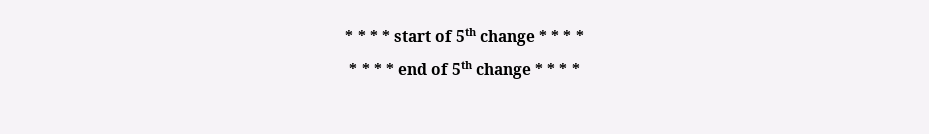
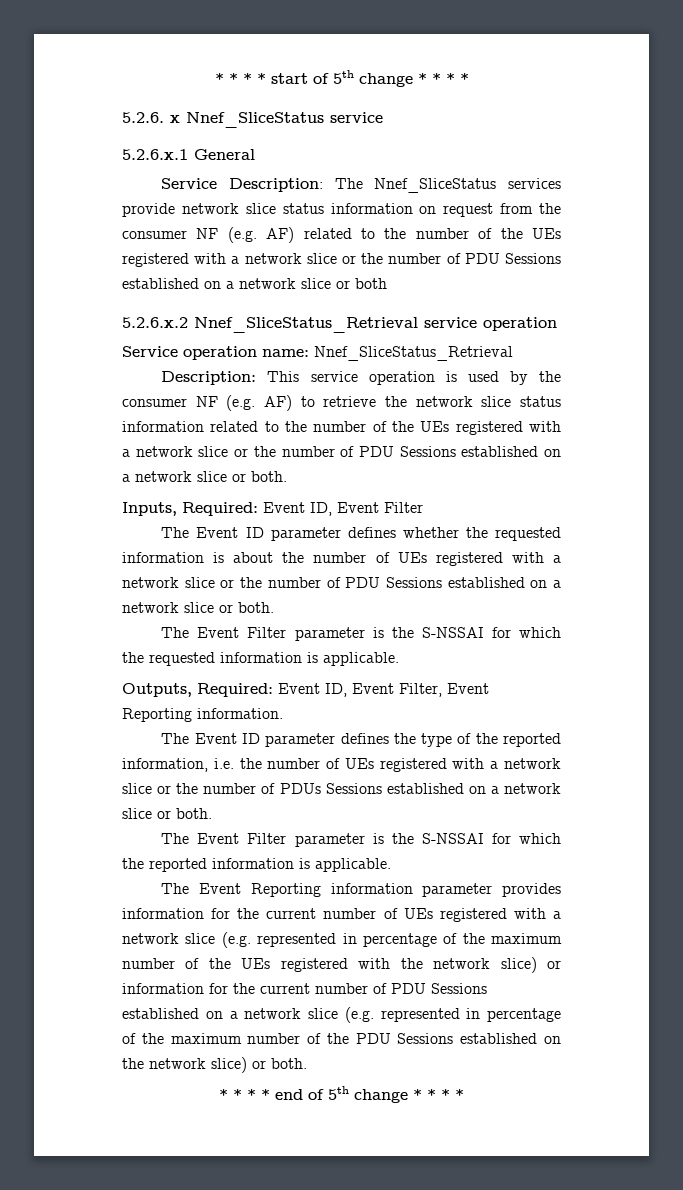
(584, 36) none -> [122,112,383,128] [122,149,255,160] [161,178,561,193] [122,203,561,217] [122,227,561,243] [122,253,561,267] [122,278,387,289] [122,317,557,333] [122,346,513,361] [161,371,562,385] [122,395,561,411] [122,421,561,435] [122,446,561,457] [122,471,287,482] [122,502,423,516] [161,527,561,541] [122,552,561,566] [122,577,561,588] [122,602,274,613] [161,627,561,641] [122,652,399,666] [122,683,489,697] [122,708,283,722] [161,733,562,747] [122,758,561,772] [122,783,562,794] [122,808,212,819] [161,833,561,847] [122,858,391,872] [161,883,561,897] [122,908,561,922] [122,932,562,948] [122,957,561,973] [122,983,487,994] [122,1007,561,1023] [122,1033,561,1044] [122,1057,307,1073] // 5.2.6. x Nnef_SliceStatus service // 5.2.6.x.1 General // Service Description: The Nnef_SliceStatus services provide network slice status information on request from the consumer NF (e.g. AF) related to the number of the UEs registered with a network slice or the number of PDU Sessions established on a network slice or both // 5.2.6.x.2 Nnef_SliceStatus_Retrieval service operation // Service operation name: Nnef_SliceStatus_Retrieval // Description: This service operation is used by the consumer NF (e.g. AF) to retrieve the network slice status information related to the number of the UEs registered with a network slice or the number of PDU Sessions established on a network slice or both. // Inputs, Required: Event ID, Event Filter // The Event ID parameter defines whether the requested information is about the number of UEs registered with a network slice or the number of PDU Sessions established on a network slice or both. // The Event Filter parameter is the S-NSSAI for which the requested information is applicable. // Outputs, Required: Event ID, Event Filter, Event Reporting information. // The Event ID parameter defines the type of the reported information, i.e. the number of UEs registered with a network slice or the number of PDUs Sessions established on a network slice or both. // The Event Filter parameter is the S-NSSAI for which the reported information is applicable. // The Event Reporting information parameter provides information for the current number of UEs registered with a network slice (e.g. represented in percentage of the maximum number of the UEs registered with the network slice) or information for the current number of PDU Sessions established on a network slice (e.g. represented in percentage of the maximum number of the PDU Sessions established on the network slice) or both.

